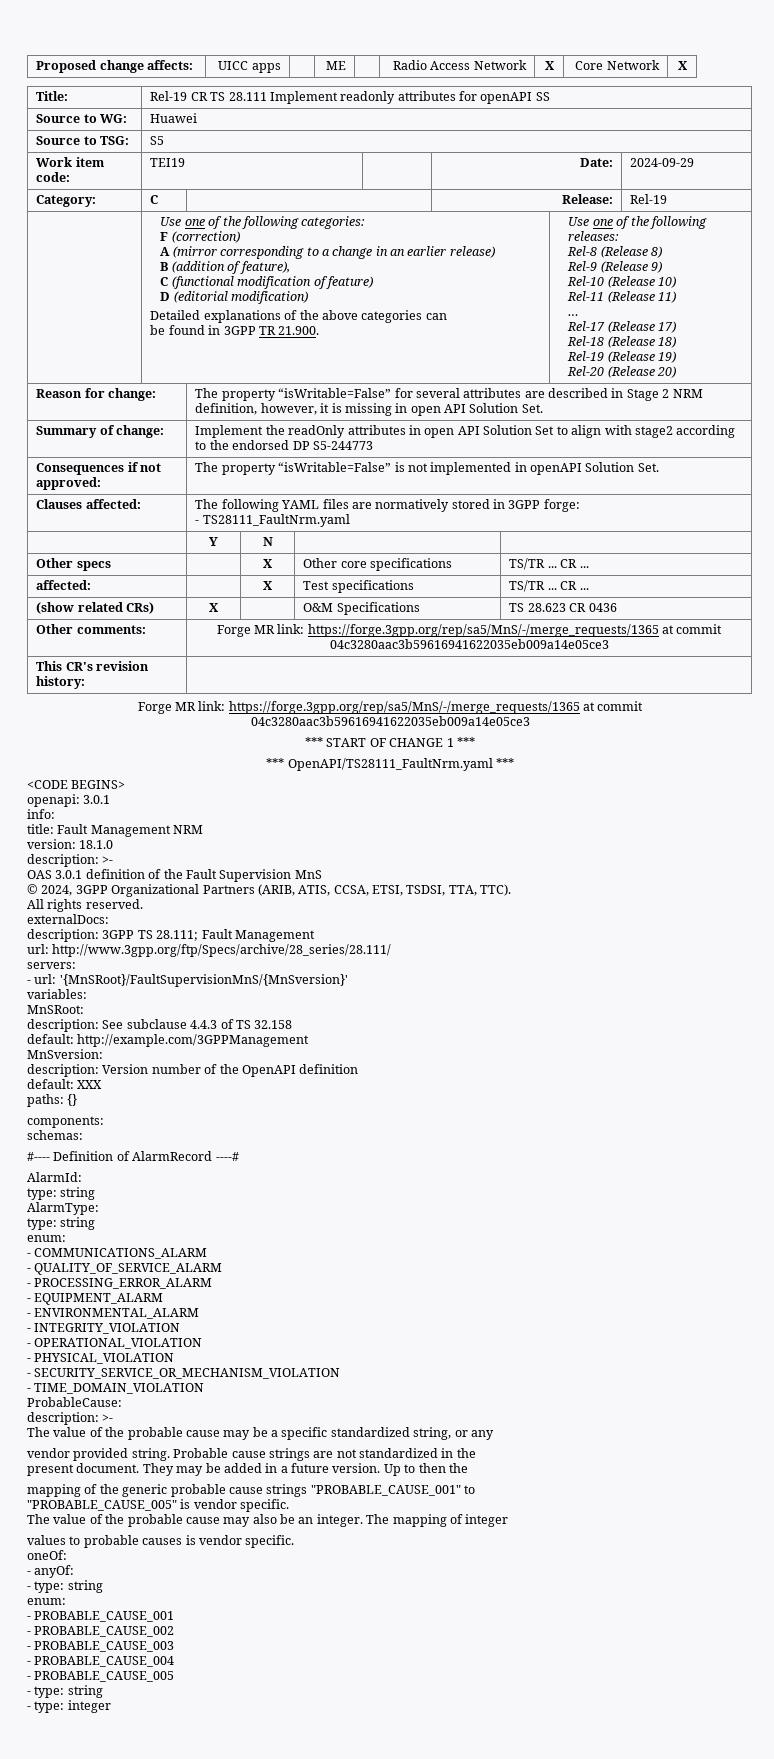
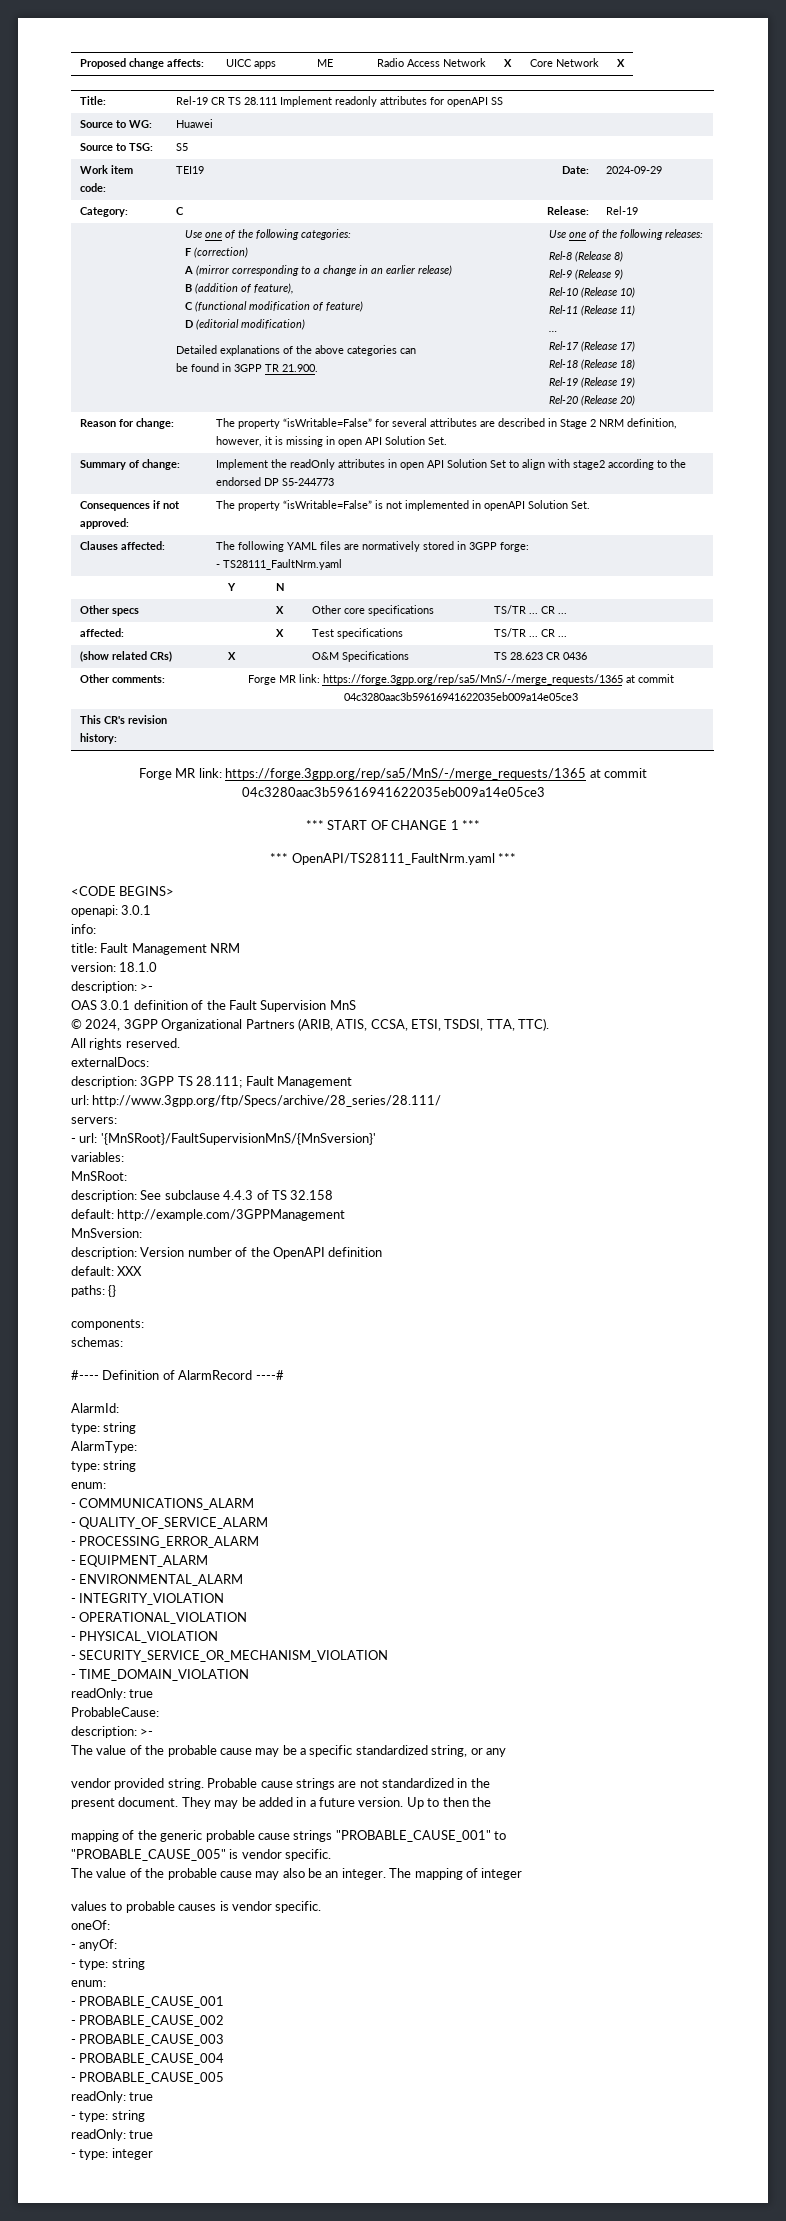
(205, 1388) none -> [71,1688,154,1700] // readOnly: true
[27,1685,103,1698] // - type: string -> [71,2091,154,2103] [71,2110,145,2122] [71,2129,154,2141] // readOnly: true // - type: string // readOnly: true

